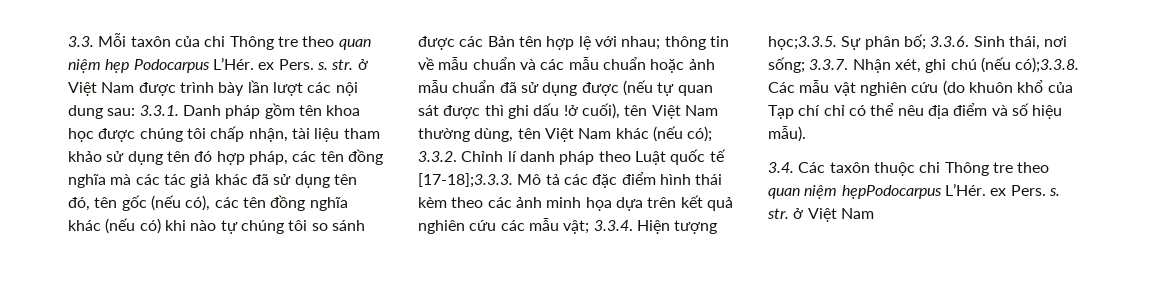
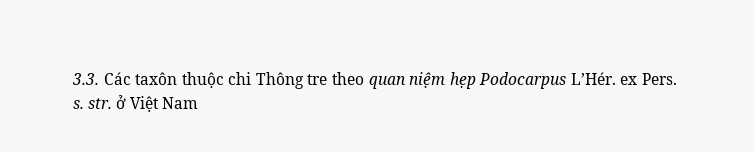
[98,33,200,47] Mỗi taxôn của -> [103,72,224,88] Các taxôn thuộc
[138,80,358,96] [68,103,361,119] [68,126,380,142] [68,149,383,165] [68,174,357,188] [68,195,348,211] [68,218,365,234] [418,36,729,50] [418,57,715,73] [418,80,713,96] [418,103,718,119] [418,126,713,142] [418,149,726,165] [418,172,723,188] [418,195,733,211] [418,218,718,234] [768,34,1068,50] [768,57,1080,73] [768,80,1073,96] [768,103,1063,119] [768,126,806,142] [768,162,1050,176] [768,183,1060,199] [767,208,874,222] được trình bày lần lượt các nội dung sau: 3.3.1. Danh pháp gồm tên khoa học được chúng tôi chấp nhận, tài liệu tham khảo sử dụng tên đó hợp pháp, các tên đồng nghĩa mà các tác giả khác đã sử dụng tên đó, tên gốc (nếu có), các tên đồng nghĩa khác (nếu có) khi nào tự chúng tôi so sánh được các Bản tên hợp lệ với nhau; thông tin về mẫu chuẩn và các mẫu chuẩn hoặc ảnh mẫu chuẩn đã sử dụng được (nếu tự quan sát được thì ghi dấu !ở cuối), tên Việt Nam thường dùng, tên Việt Nam khác (nếu có); 3.3.2. Chỉnh lí danh pháp theo Luật quốc tế [17-18];3.3.3. Mô tả các đặc điểm hình thái kèm theo các ảnh minh họa dựa trên kết quả nghiên cứu các mẫu vật; 3.3.4. Hiện tượng học;3.3.5. Sự phân bố; 3.3.6. Sinh thái, nơi sống; 3.3.7. Nhận xét, ghi chú (nếu có);3.3.8. Các mẫu vật nghiên cứu (do khuôn khổ của Tạp chí chỉ có thể nêu địa điểm và số hiệu mẫu). // 3.4. Các taxôn thuộc chi Thông tre theo quan niệm hẹpPodocarpus L’Hér. ex Pers. s. str. ở Việt Nam -> (198, 103) none

